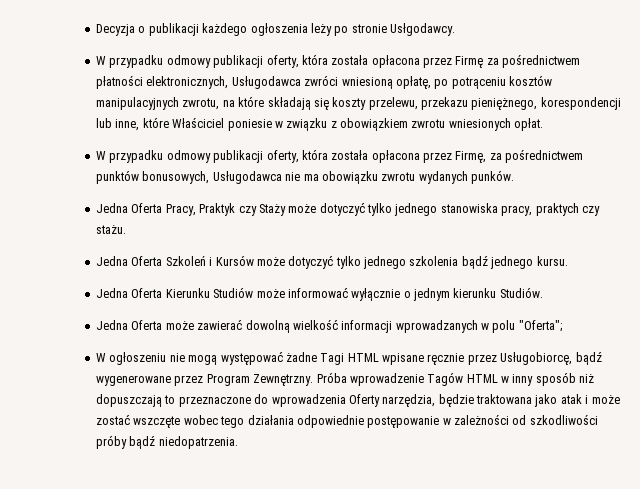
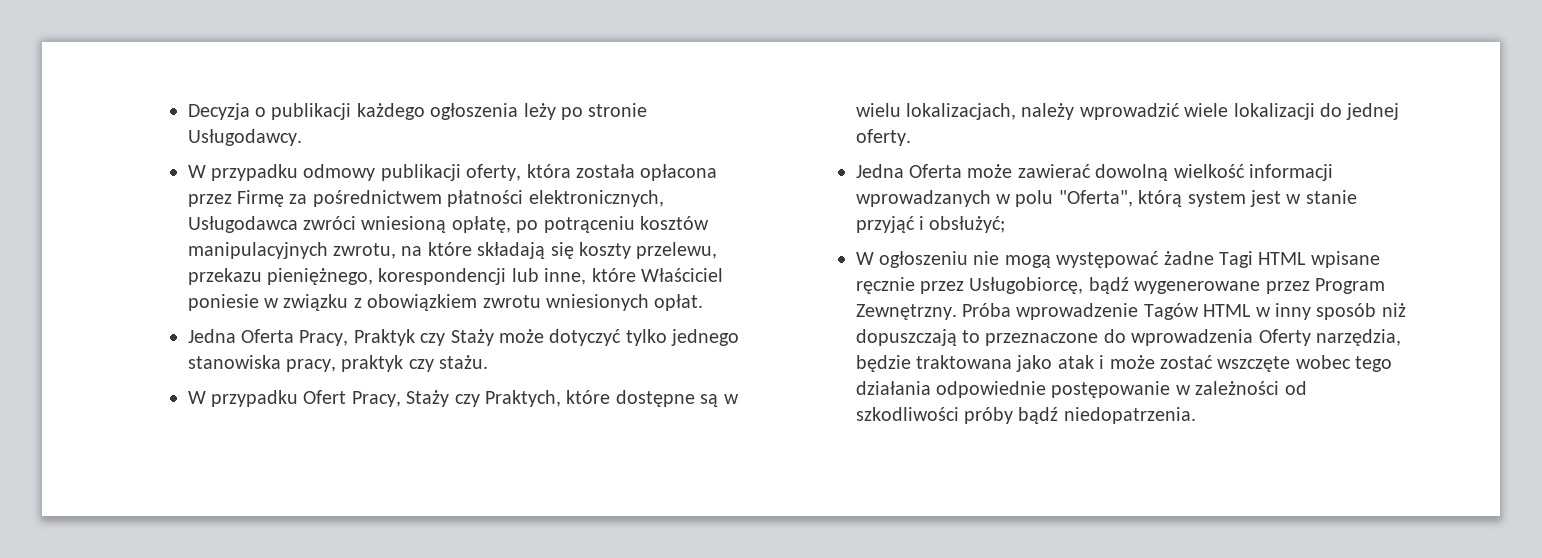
[390,23,456,36] Usłgodawcy. -> [187,129,302,146] Usługodawcy.
[96,149,584,163] [96,170,515,184] // W przypadku odmowy publikacji oferty, która została opłacona przez Firmę, za pośrednictwem punktów bonusowych, Usługodawca nie ma obowiązku zwrotu wydanych punków. -> (704, 302) none
[535,203,579,216] praktych -> [341,355,404,372] praktyk
[96,255,568,269] [96,287,543,301] Jedna Oferta Szkoleń i Kursów może dotyczyć tylko jednego szkolenia bądź jednego kursu. // Jedna Oferta Kierunku Studiów może informować wyłącznie o jednym kierunku Studiów. -> [187,390,739,407] [855,103,1400,120] [855,129,911,146] W przypadku Ofert Pracy, Staży czy Praktych, które dostępne są w wielu lokalizacjach, należy wprowadzić wiele lokalizacji do jednej oferty.
[518,320,562,332] "Oferta"; -> [1058,190,1357,207] [855,216,1006,233] "Oferta", którą system jest w stanie przyjąć i obsłużyć;

